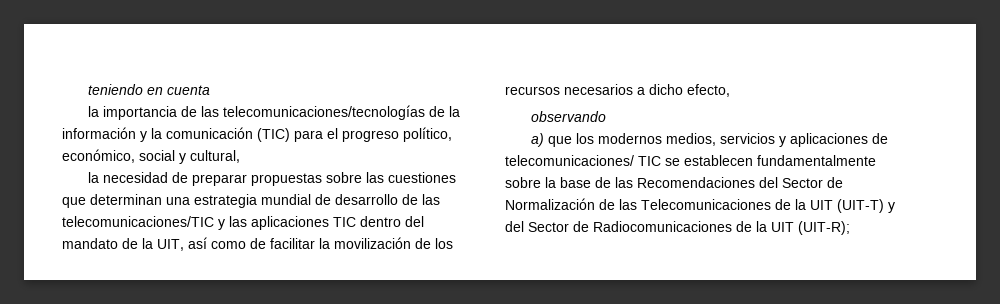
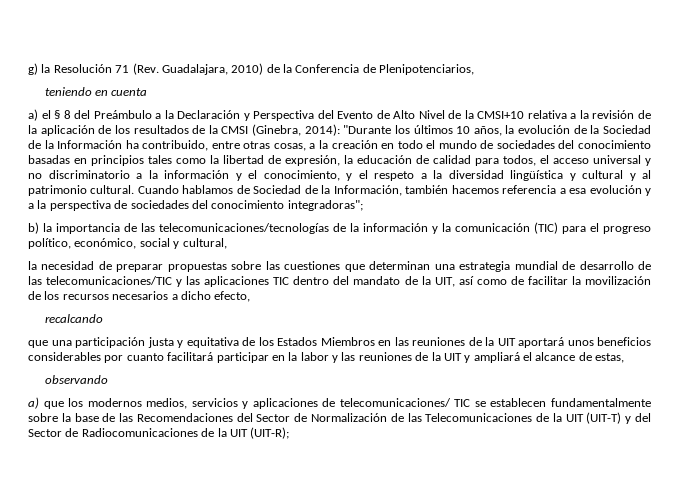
[87,84,210,95] teniendo en cuenta // -> [28,63,475,75] [44,87,148,96] [28,109,652,121] [28,124,652,136] [28,140,651,151] [28,155,651,166] [28,170,651,181] [28,185,651,196] [28,200,363,211] [28,222,39,234] g) la Resolución 71 (Rev. Guadalajara, 2010) de la Conferencia de Plenipotenciarios, // teniendo en cuenta // a) el § 8 del Preámbulo a la Declaración y Perspectiva del Evento de Alto Nivel de la CMSI+10 relativa a la revisión de la aplicación de los resultados de la CMSI (Ginebra, 2014): "Durante los últimos 10 años, la evolución de la Sociedad de la Información ha contribuido, entre otras cosas, a la creación en todo el mundo de sociedades del conocimiento basadas en principios tales como la libertad de expresión, la educación de calidad para todos, el acceso universal y no discriminatorio a la información y el conocimiento, y el respeto a la diversidad lingüística y cultural y al patrimonio cultural. Cuando hablamos de Sociedad de la Información, también hacemos referencia a esa evolución y a la perspectiva de sociedades del conocimiento integradoras"; // b)
(730, 90) none -> [44,314,103,323] [28,337,651,348] [28,352,625,363] // recalcando // que una participación justa y equitativa de los Estados Miembros en las reuniones de la UIT aportará unos beneficios considerables por cuanto facilitará participar en la labor y las reuniones de la UIT y ampliará el alcance de estas,

